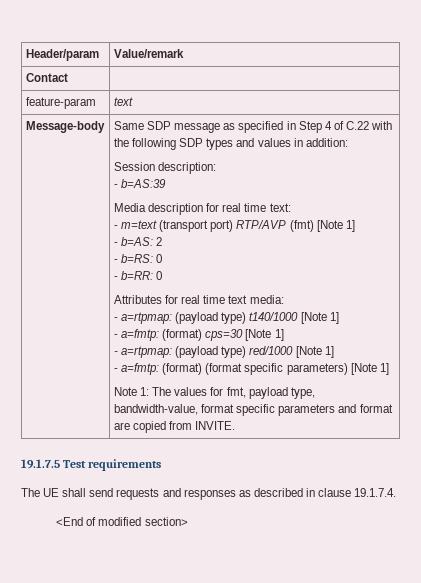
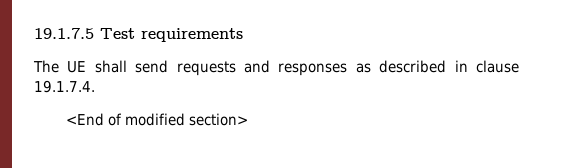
[25,49,99,61] [113,49,184,58] [25,73,68,82] [25,97,96,109] [113,97,133,106] [25,121,105,133] [113,121,393,133] [113,138,348,150] [113,162,217,174] [113,179,167,188] [113,203,291,215] [113,220,355,232] [113,237,163,246] [113,254,163,263] [113,271,163,280] [113,295,284,304] [113,312,339,324] [113,329,284,341] [113,346,334,358] [113,363,389,375] [113,387,315,399] [113,404,393,416] [113,421,236,433] Header/param | Value/remark // Contact | // feature-param | text // Message-body | Same SDP message as specified in Step 4 of C.22 with the following SDP types and values in addition: // Session description: // - b=AS:39 // Media description for real time text: // - m=text (transport port) RTP/AVP (fmt) [Note 1] // - b=AS: 2 // - b=RS: 0 // - b=RR: 0 // Attributes for real time text media: // - a=rtpmap: (payload type) t140/1000 [Note 1] // - a=fmtp: (format) cps=30 [Note 1] // - a=rtpmap: (payload type) red/1000 [Note 1] // - a=fmtp: (format) (format specific parameters) [Note 1] // Note 1: The values for fmt, payload type, bandwidth-value, format specific parameters and format are copied from INVITE. // -> (34, 33) none

